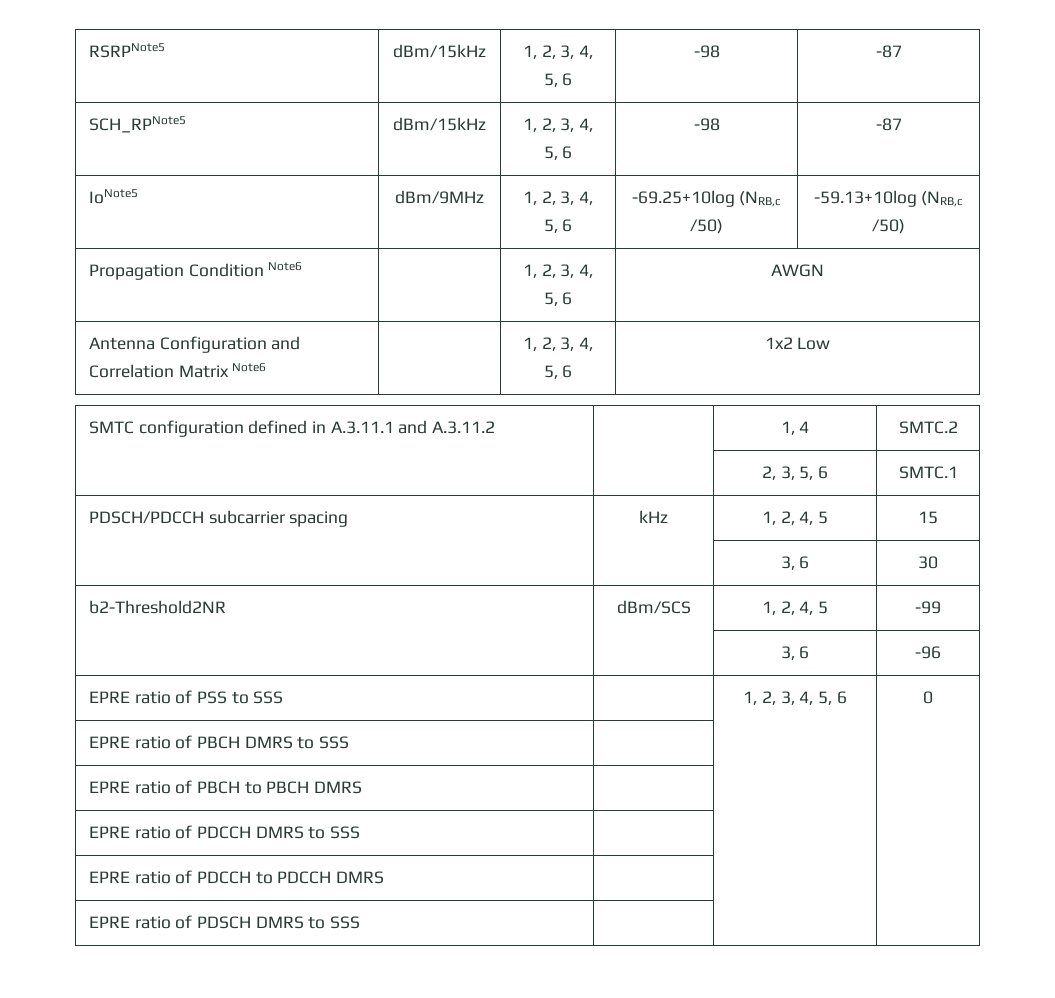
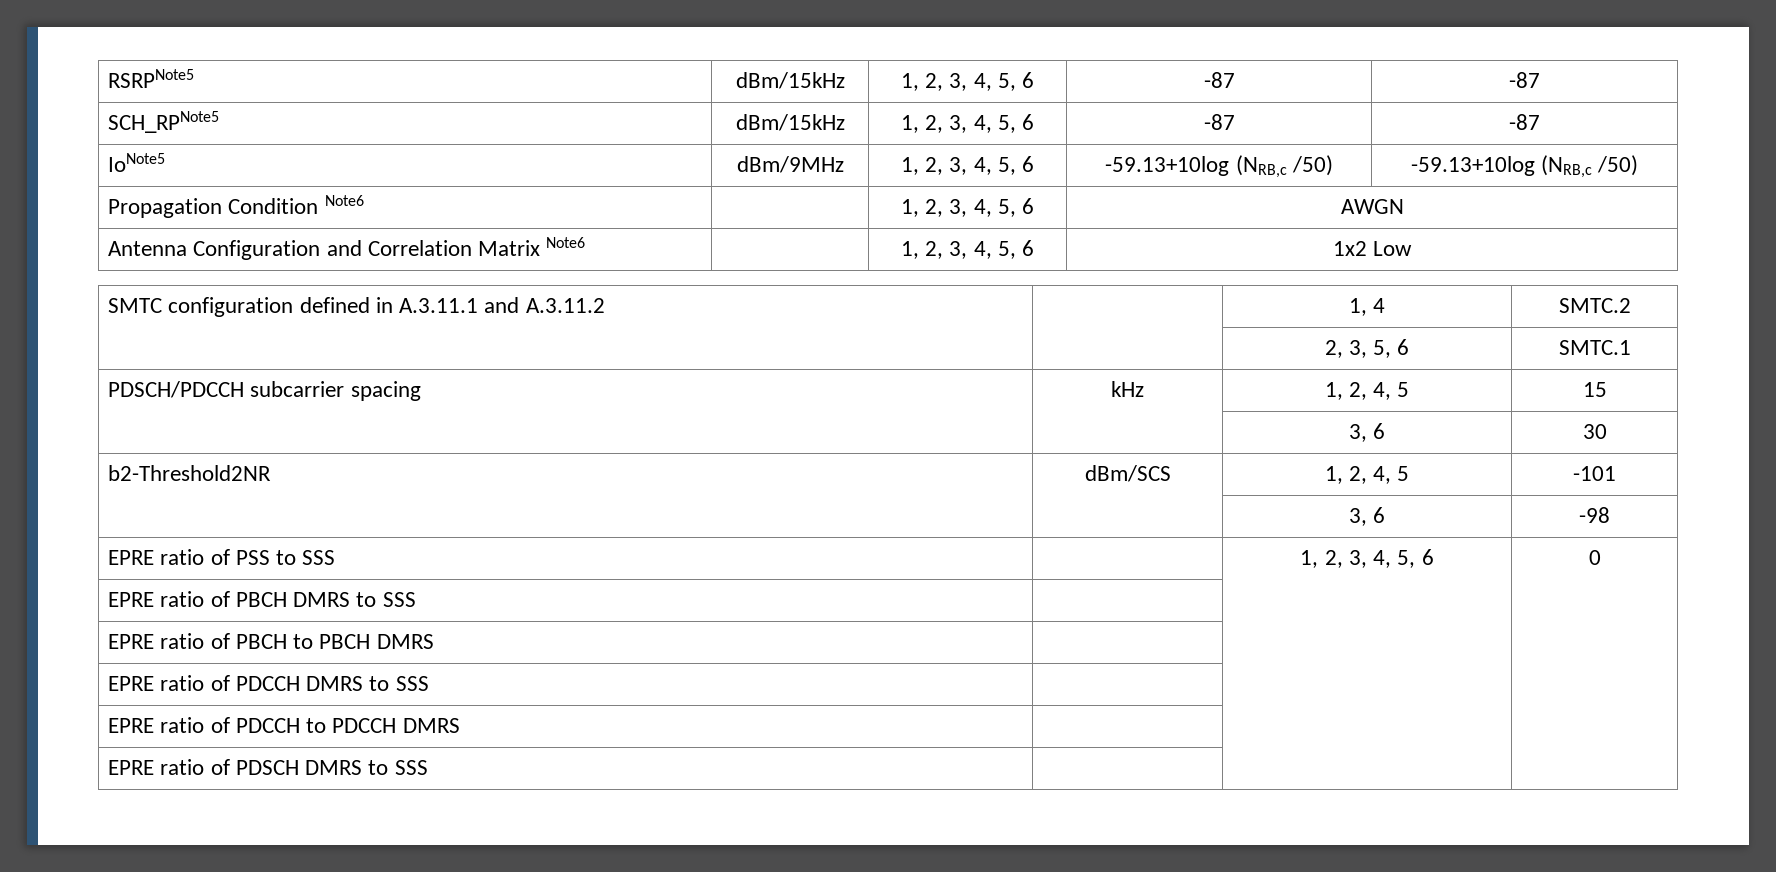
[693,45,720,58] -98 -> [1203,72,1235,88] -87
[693,118,720,131] -98 -> [1203,114,1235,130] -87
[631,190,735,207] -69.25+10log -> [1105,156,1230,176] -59.13+10log
[915,601,941,614] [780,646,810,660] [915,646,941,659] -99 // | | 3, 6 | -96 -> [1573,466,1616,481] [1348,507,1386,526] [1579,507,1610,523] -101 // | | 3, 6 | -98

